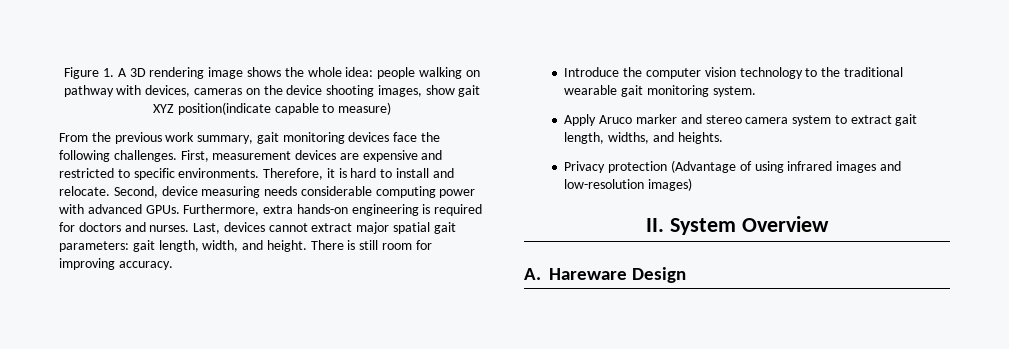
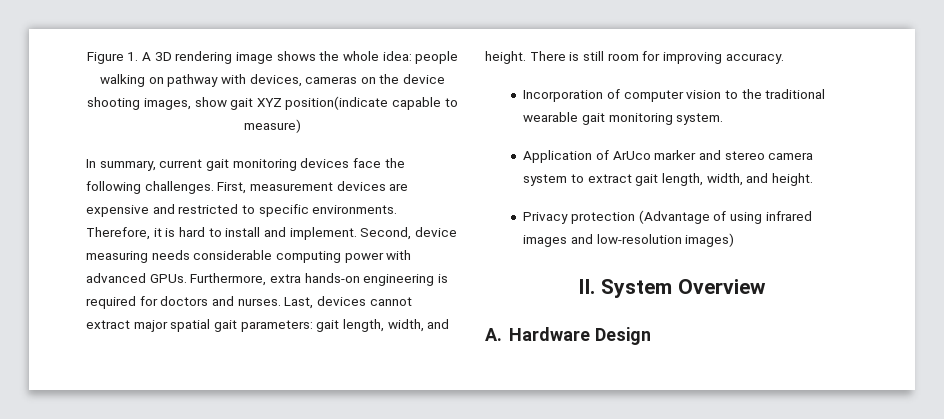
[59,132,254,144] From the previous work summary, -> [86,159,203,171] In summary, current
[59,186,110,196] relocate. -> [289,227,357,240] implement.
[564,67,643,77] Introduce the -> [523,89,621,102] Incorporation of
[739,67,803,79] technology -> (722, 94) none
[564,114,633,126] Apply Aruco -> [523,150,651,163] Application of ArUco
[608,132,723,144] widths, and heights. -> [706,173,813,186] width, and height.
[548,268,627,280] Hareware -> [508,327,590,341] Hardware

